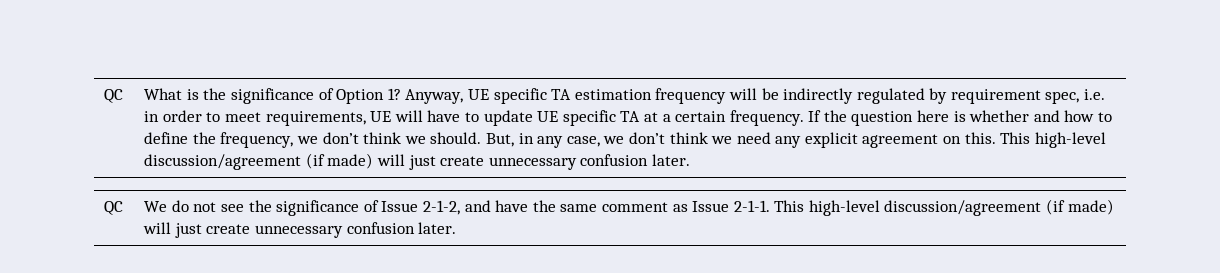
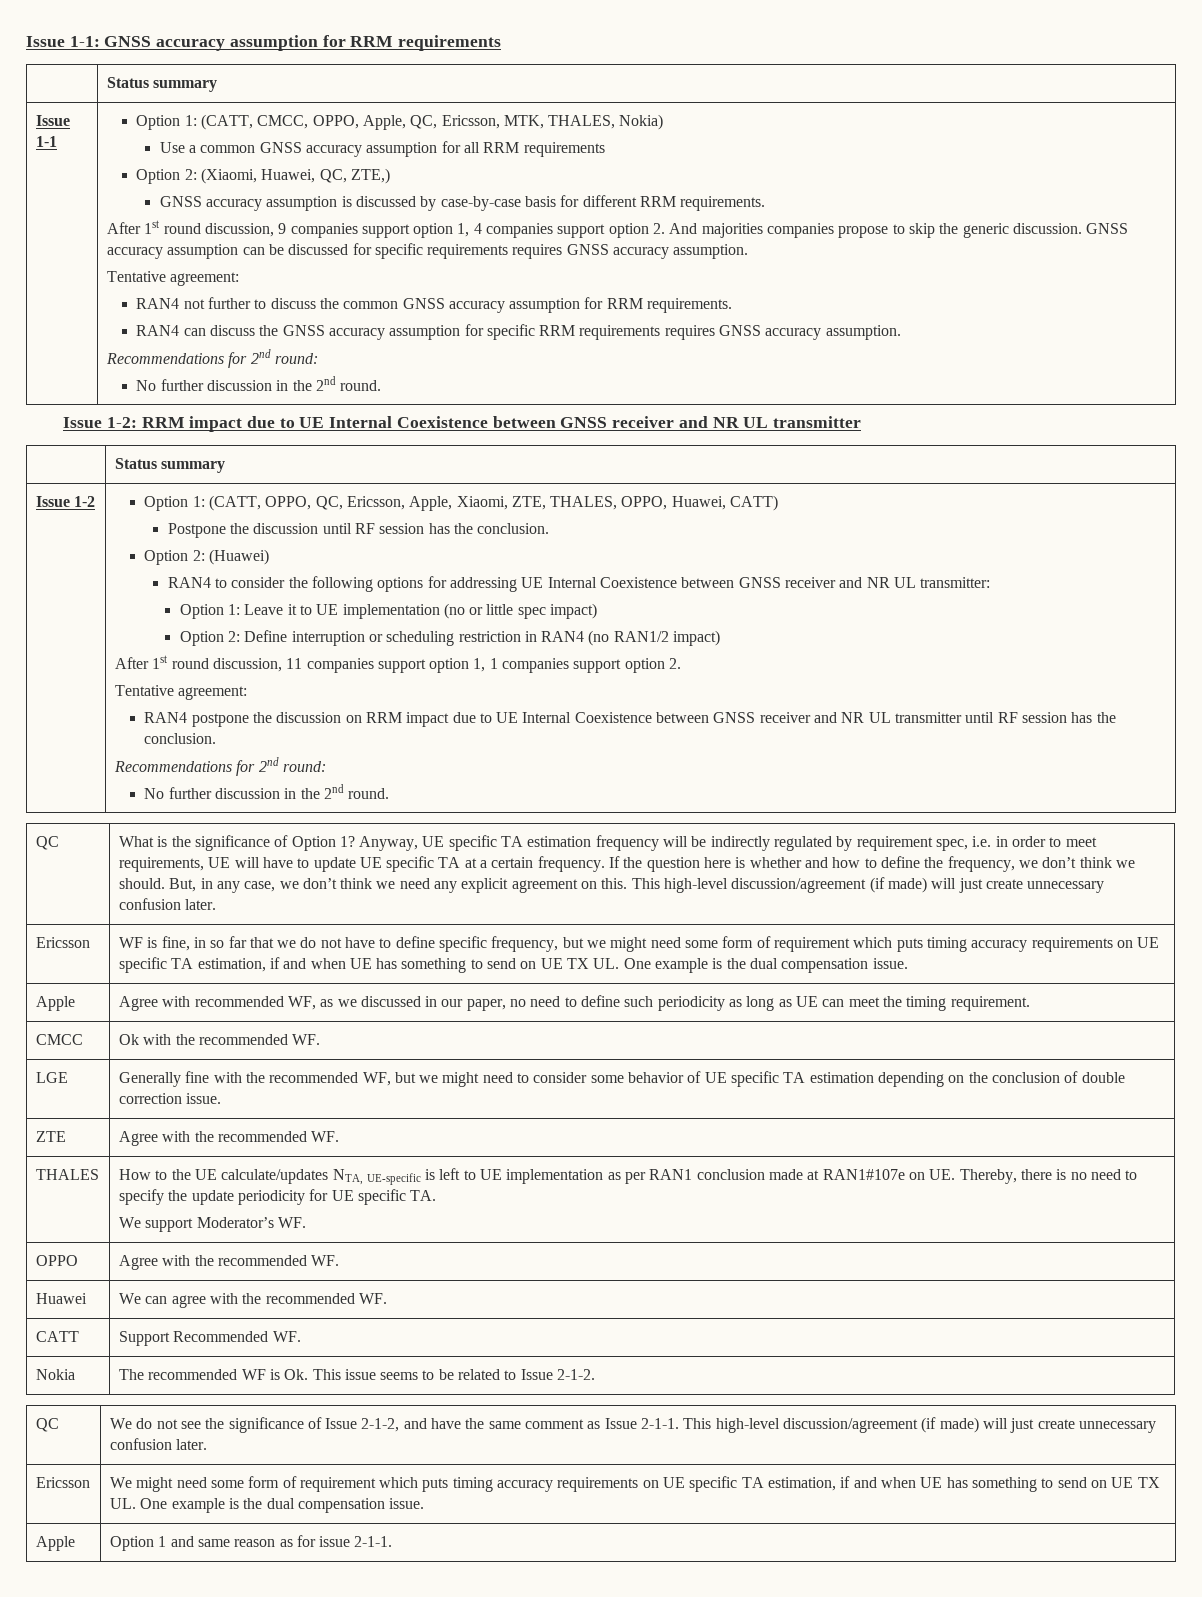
(104, 96) none -> [26,35,502,51] [106,77,218,92] [35,115,70,126] [35,136,57,147] [136,114,664,130] [159,141,605,157] [136,168,390,184] [159,195,766,211] [106,220,1129,238] [106,243,749,259] [106,271,240,286] [136,297,733,313] [136,324,901,340] [105,349,318,368] [136,376,382,391] [63,416,861,432] [114,458,226,473] [35,496,96,507] [144,495,779,511] [167,523,550,538] [144,549,269,565] [167,576,991,592] [179,603,598,619] [179,630,721,646] [114,655,682,673] [114,685,248,700] [144,712,1116,727] [144,733,217,744] [113,757,326,776] [144,784,390,799] Issue 1-1: GNSS accuracy assumption for RRM requirements // | Status summary // Issue 1-1 | Option 1: (CATT, CMCC, OPPO, Apple, QC, Ericsson, MTK, THALES, Nokia) // Use a common GNSS accuracy assumption for all RRM requirements // Option 2: (Xiaomi, Huawei, QC, ZTE,) // GNSS accuracy assumption is discussed by case-by-case basis for different RRM requirements. // After 1st round discussion, 9 companies support option 1, 4 companies support option 2. And majorities companies propose to skip the generic discussion. GNSS accuracy assumption can be discussed for specific requirements requires GNSS accuracy assumption. // Tentative agreement: // RAN4 not further to discuss the common GNSS accuracy assumption for RRM requirements. // RAN4 can discuss the GNSS accuracy assumption for specific RRM requirements requires GNSS accuracy assumption. // Recommendations for 2nd round: // No further discussion in the 2nd round. // Issue 1-2: RRM impact due to UE Internal Coexistence between GNSS receiver and NR UL transmitter // | Status summary // Issue 1-2 | Option 1: (CATT, OPPO, QC, Ericsson, Apple, Xiaomi, ZTE, THALES, OPPO, Huawei, CATT) // Postpone the discussion until RF session has the conclusion. // Option 2: (Huawei) // RAN4 to consider the following options for addressing UE Internal Coexistence between GNSS receiver and NR UL transmitter: // Option 1: Leave it to UE implementation (no or little spec impact) // Option 2: Define interruption or scheduling restriction in RAN4 (no RAN1/2 impact) // After 1st round discussion, 11 companies support option 1, 1 companies support option 2. // Tentative agreement: // RAN4 postpone the discussion on RRM impact due to UE Internal Coexistence between GNSS receiver and NR UL transmitter until RF session has the conclusion. // Recommendations for 2nd round: // No further discussion in the 2nd round. //
(690, 160) none -> [35,937,90,948] [118,936,1160,952] [118,957,908,973] [35,996,75,1011] [118,995,1030,1011] [35,1034,83,1045] [118,1034,321,1045] [35,1072,68,1083] [118,1071,1125,1087] [118,1093,222,1104] [35,1131,66,1142] [118,1131,340,1146] [35,1169,99,1180] [118,1168,1138,1185] [118,1189,437,1205] [118,1217,306,1232] [35,1255,78,1266] [118,1255,340,1270] [35,1293,87,1304] [118,1293,387,1308] [35,1331,79,1342] [118,1331,301,1346] [35,1369,75,1380] [118,1369,596,1380] // Ericsson | WF is fine, in so far that we do not have to define specific frequency, but we might need some form of requirement which puts timing accuracy requirements on UE specific TA estimation, if and when UE has something to send on UE TX UL. One example is the dual compensation issue. // Apple | Agree with recommended WF, as we discussed in our paper, no need to define such periodicity as long as UE can meet the timing requirement. // CMCC | Ok with the recommended WF. // LGE | Generally fine with the recommended WF, but we might need to consider some behavior of UE specific TA estimation depending on the conclusion of double correction issue. // ZTE | Agree with the recommended WF. // THALES | How to the UE calculate/updates NTA, UE-specific is left to UE implementation as per RAN1 conclusion made at RAN1#107e on UE. Thereby, there is no need to specify the update periodicity for UE specific TA. // We support Moderator’s WF. // OPPO | Agree with the recommended WF. // Huawei | We can agree with the recommended WF. // CATT | Support Recommended WF. // Nokia | The recommended WF is Ok. This issue seems to be related to Issue 2-1-2.
(457, 228) none -> [35,1477,90,1488] [109,1476,1160,1492] [109,1498,425,1513] [35,1536,75,1551] [109,1535,393,1551] // Ericsson | We might need some form of requirement which puts timing accuracy requirements on UE specific TA estimation, if and when UE has something to send on UE TX UL. One example is the dual compensation issue. // Apple | Option 1 and same reason as for issue 2-1-1.

